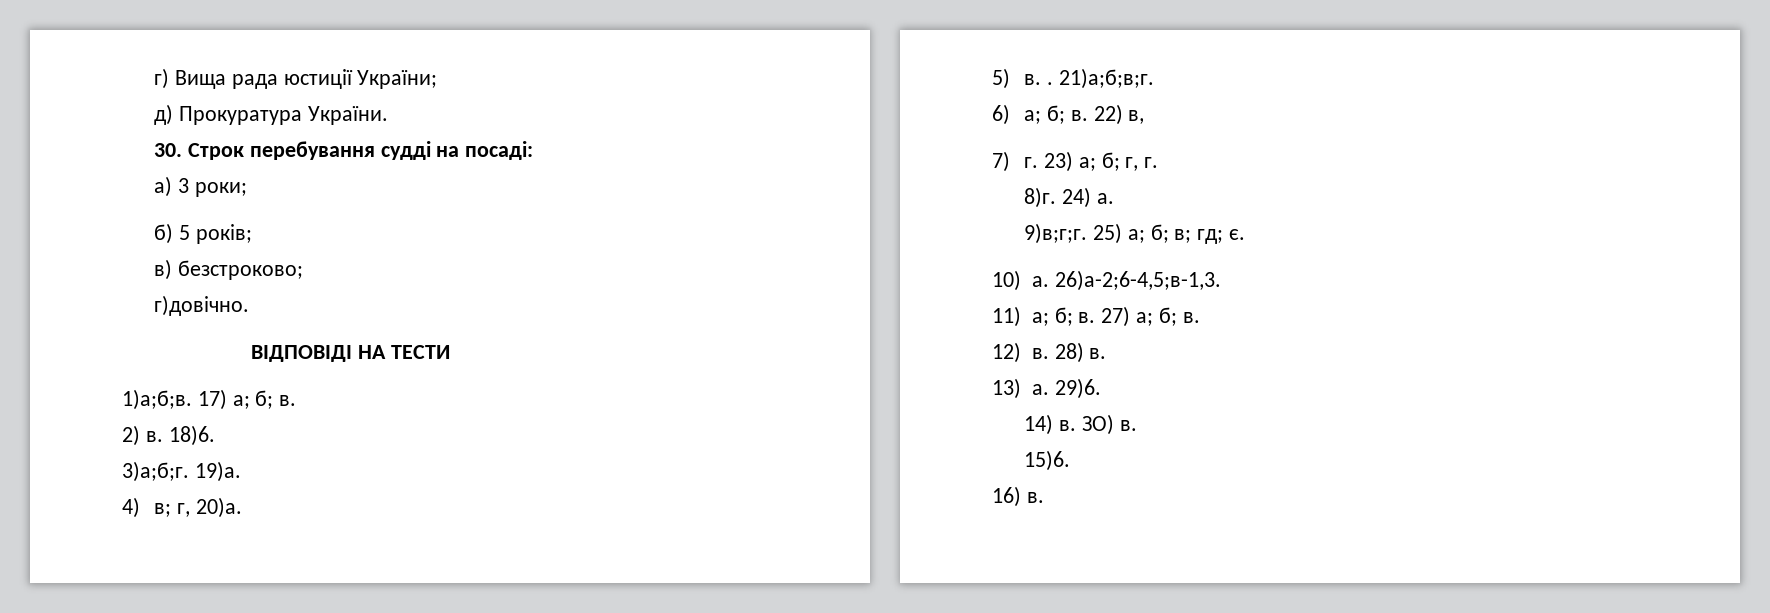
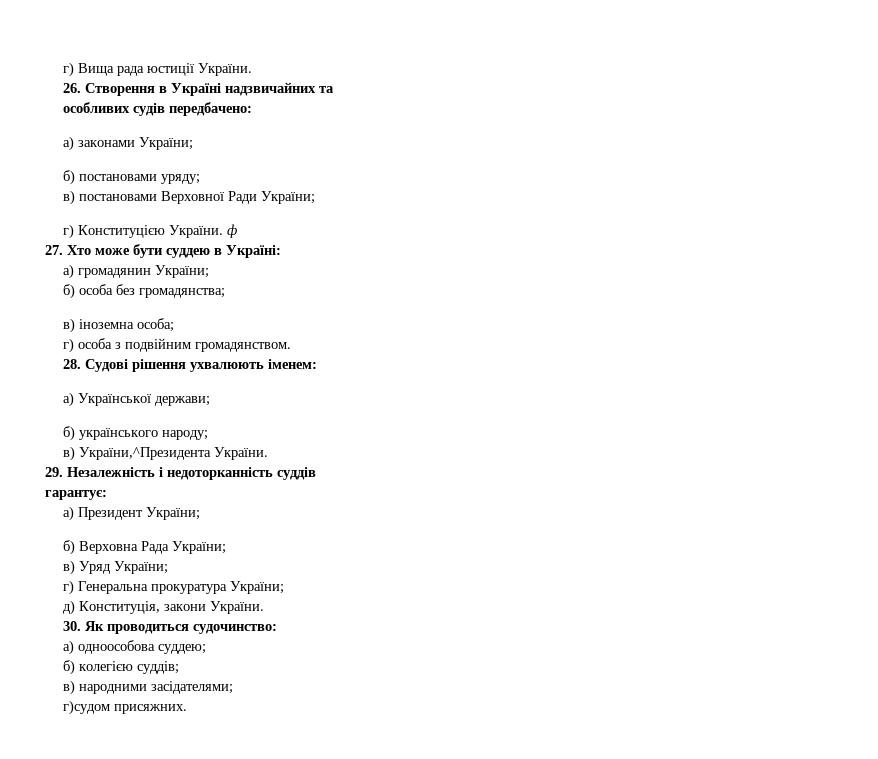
(353, 79) none -> [198,63,253,76] [63,82,335,96] [63,102,253,116] [63,136,194,151] [63,170,201,185] [63,190,316,205] [63,224,238,239] [45,244,281,258] [63,264,210,279] [63,284,226,299] [63,318,175,333] [63,338,292,353] [63,359,318,372] [63,392,211,407] [63,426,209,441] [63,446,269,461] [45,467,316,480] [45,490,107,500] [63,506,201,521] [63,540,227,555] [63,560,169,575] [63,580,228,595] України. // 26. Створення в Україні надзвичайних та // особливих судів передбачено: // а) законами України; // б) постановами уряду; // в) постановами Верховної Ради України; // г) Конституцією України. ф // 27. Хто може бути суддею в Україні: // а) громадянин України; // б) особа без громадянства; // в) іноземна особа; // г) особа з подвійним громадянством. // 28. Судові рішення ухвалюють іменем: // а) Української держави; // б) українського народу; // в) України,^Президента України. // 29. Незалежність і недоторканність суддів // гарантує: // а) Президент України; // б) Верховна Рада України; // в) Уряд України; // г) Генеральна прокуратура
[179,106,303,125] Прокуратура -> [79,601,207,614] Конституція, закони
[188,141,534,160] [154,176,247,197] [154,223,252,244] [154,259,304,280] [154,295,250,316] [251,345,450,362] [122,389,297,410] [122,425,215,446] [122,461,241,482] [122,497,242,518] [992,68,1154,89] [992,104,1145,125] [992,151,1159,172] [1024,187,1114,208] [1024,223,1246,244] [992,270,1221,291] [992,306,1200,327] [992,342,1107,363] [992,378,1101,399] [1024,414,1137,435] [1024,450,1071,471] [992,486,1044,507] Строк перебування судді на посаді: // а) 3 роки; // б) 5 років; // в) безстроково; // г)довічно. // ВІДПОВІДІ НА ТЕСТИ // 1)а;б;в. 17) а; б; в. // 2) в. 18)6. // 3)а;б;г. 19)а. // 4) в; г, 20)а. // 5) в. . 21)а;б;в;г. // 6) а; б; в. 22) в, // 7) г. 23) а; б; г, г. // 8)г. 24) а. // 9)в;г;г. 25) а; б; в; гд; є. // 10) а. 26)а-2;6-4,5;в-1,3. // 11) а; б; в. 27) а; б; в. // 12) в. 28) в. // 13) а. 29)6. // 14) в. ЗО) в. // 15)6. // 16) в. -> [85,621,278,634] [63,640,207,655] [63,660,180,675] [63,680,234,695] [63,700,188,715] Як проводиться судочинство: // а) одноособова суддею; // б) колегією суддів; // в) народними засідателями; // г)судом присяжних.

